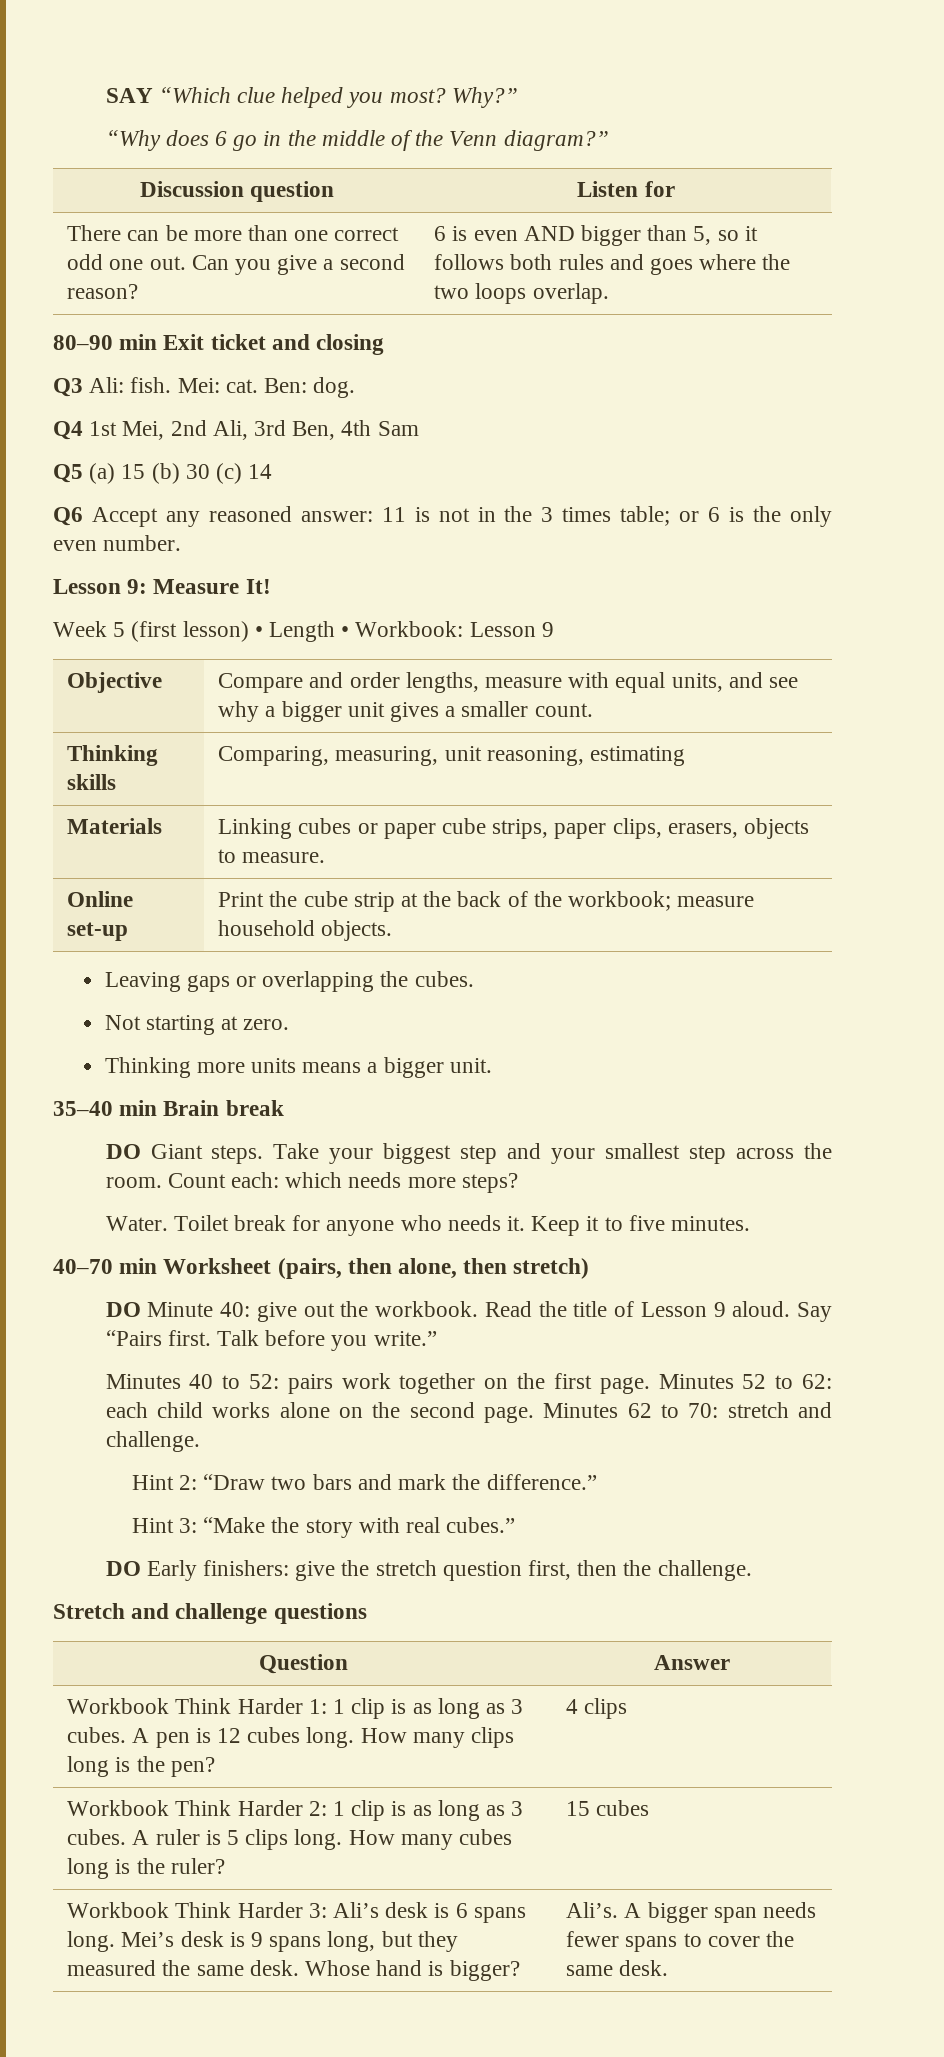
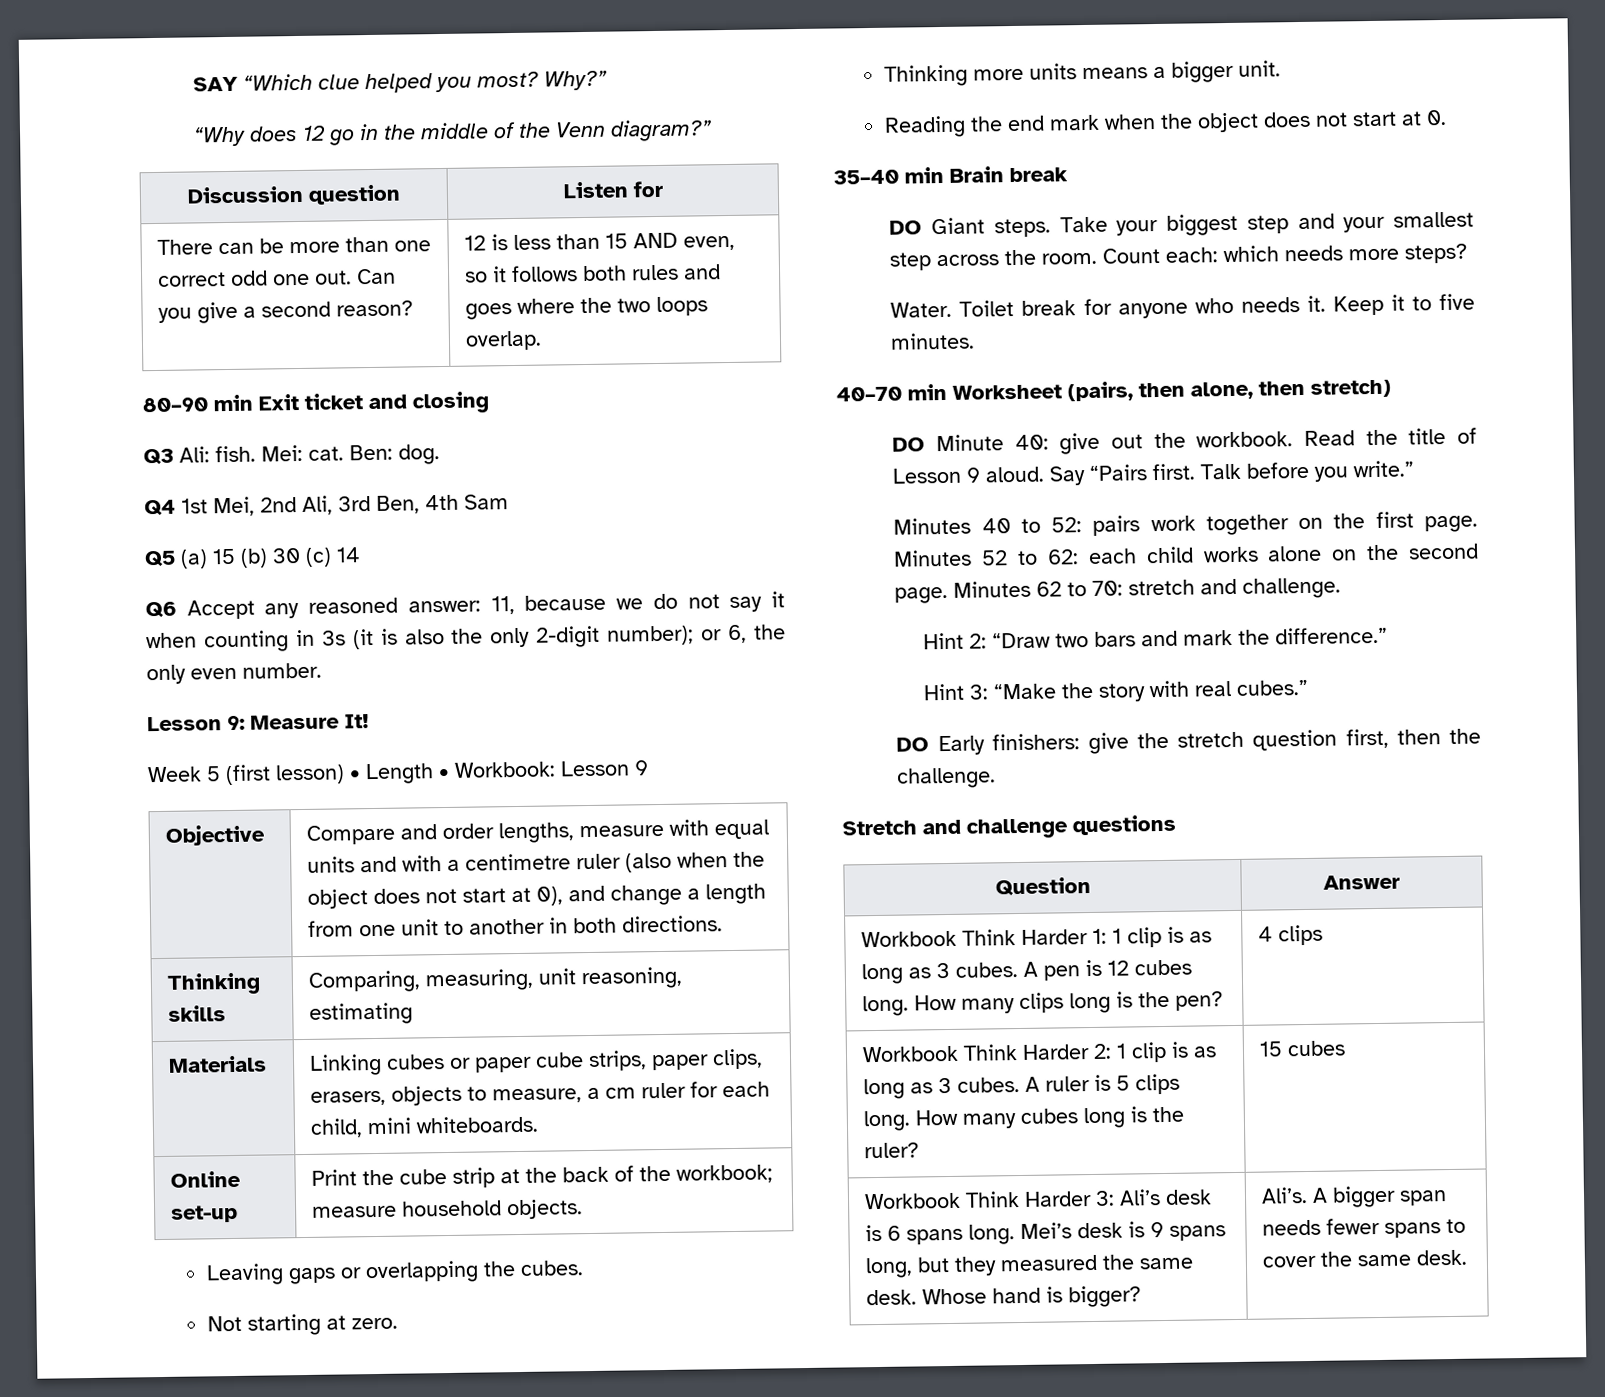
[214,131,227,146] 6 -> [302,125,327,141] 12
[434,225,712,246] 6 is even AND bigger than 5, -> [464,232,736,251] 12 is less than 15 AND even,
[381,506,745,526] 11 is not in the 3 times table; or 6 is -> [490,591,786,615] [146,624,748,653] 11, because we do not say it when counting in 3s (it is also the only 2-digit number); or 6,
[671,672,799,692] [218,701,593,722] units, and see why a bigger unit gives a smaller count. -> [307,851,766,873] [307,883,767,909] [308,915,724,937] units and with a centimetre ruler (also when the object does not start at 0), and change a length from one unit to another in both directions.
[242,852,326,863] measure. -> [492,1081,771,1104] [310,1115,540,1138] measure, a cm ruler for each child, mini whiteboards.
(492, 1065) none -> [883,109,1447,138] // Reading the end mark when the object does not start at 0.

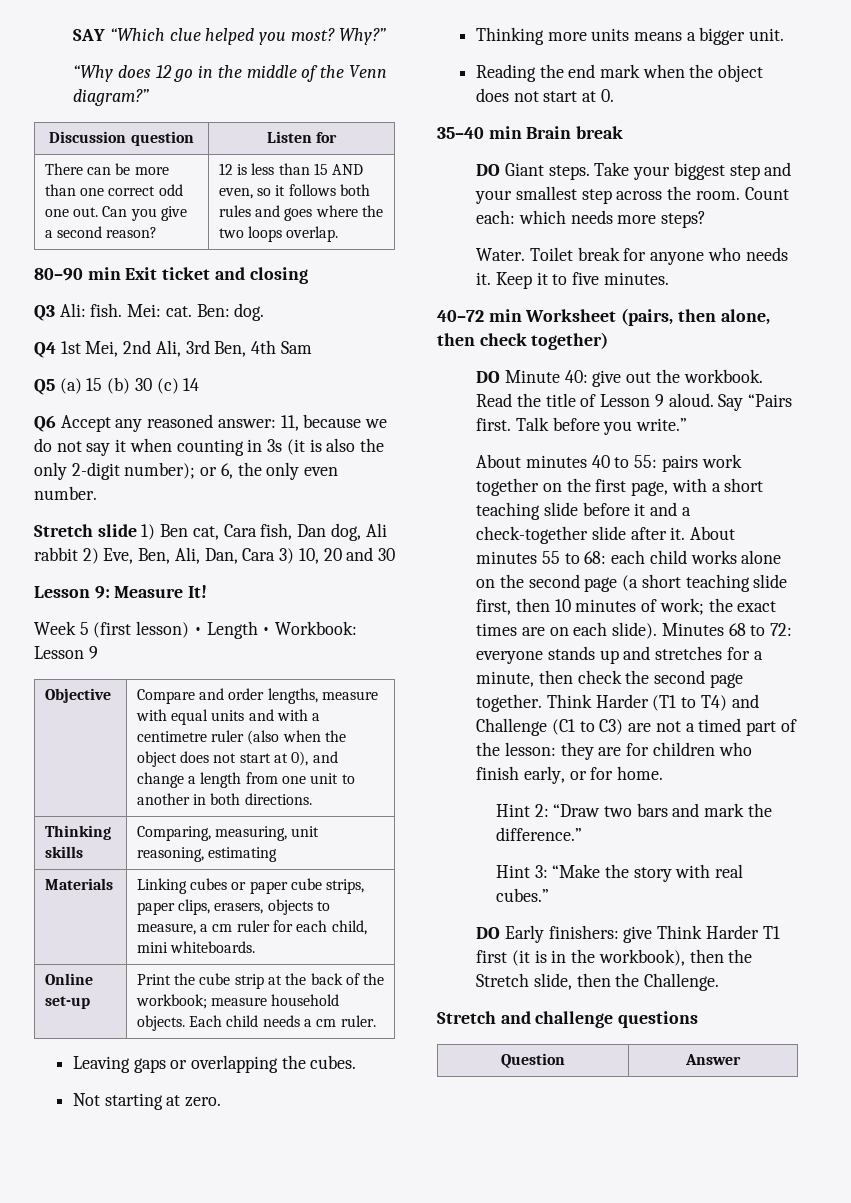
(322, 670) none -> [34,523,387,541] [34,547,395,564] // Stretch slide 1) Ben cat, Cara fish, Dan dog, Ali rabbit 2) Eve, Ben, Ali, Dan, Cara 3) 10, 20 and 30
(584, 1209) none -> [188,1015,376,1027] Each child needs a cm ruler.
[836,386,902,402] 40–70 -> [437,310,484,322] 40–72
[1310,379,1391,398] stretch) -> [479,332,609,350] check together)
[893,517,972,535] Minutes -> [476,454,587,468] About minutes
[1051,517,1083,533] 52: -> [634,455,658,468] 55:
[1424,515,1479,533] [893,549,1079,567] page. Minutes 52 to 62: -> [631,478,764,496] [476,502,691,520] [476,526,736,544] [476,551,607,564] page, with a short teaching slide before it and a check-together slide after it. About minutes 55 to 68:
[894,577,1342,604] page. Minutes 62 to 70: stretch and challenge. -> [584,574,788,592] [476,598,777,615] [476,622,792,639] [476,646,763,664] [476,670,743,688] [476,694,759,712] [476,718,797,736] [476,742,752,760] [476,766,664,784] page (a short teaching slide first, then 10 minutes of work; the exact times are on each slide). Minutes 68 to 72: everyone stands up and stretches for a minute, then check the second page together. Think Harder (T1 to T4) and Challenge (C1 to C3) are not a timed part of the lesson: they are for children who finish early, or for home.
[1137,728,1481,751] [896,767,997,789] the stretch question first, then the challenge. -> [657,925,780,939] [476,949,753,966] [476,973,720,991] Think Harder T1 first (it is in the workbook), then the Stretch slide, then the Challenge.
[861,926,1213,948] [861,959,1193,985] [862,991,1224,1017] [1258,924,1324,946] [862,1041,1218,1063] [863,1073,1181,1100] [863,1106,1185,1132] [864,1142,920,1159] [1259,1040,1347,1057] [864,1189,1213,1210] [865,1221,1227,1245] [865,1254,1194,1279] [866,1285,1142,1308] [1261,1185,1448,1208] [1262,1217,1467,1238] [1262,1249,1468,1268] // Workbook Think Harder 1: 1 clip is as long as 3 cubes. A pen is 12 cubes long. How many clips long is the pen? | 4 clips // Workbook Think Harder 2: 1 clip is as long as 3 cubes. A ruler is 5 clips long. How many cubes long is the ruler? | 15 cubes // Workbook Think Harder 3: Ali’s desk is 6 spans long. Mei’s desk is 9 spans long, but they measured the same desk. Whose hand is bigger? | Ali’s. A bigger span needs fewer spans to cover the same desk. -> (741, 1059) none

